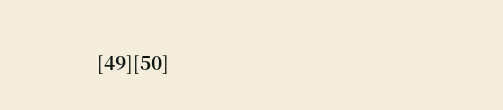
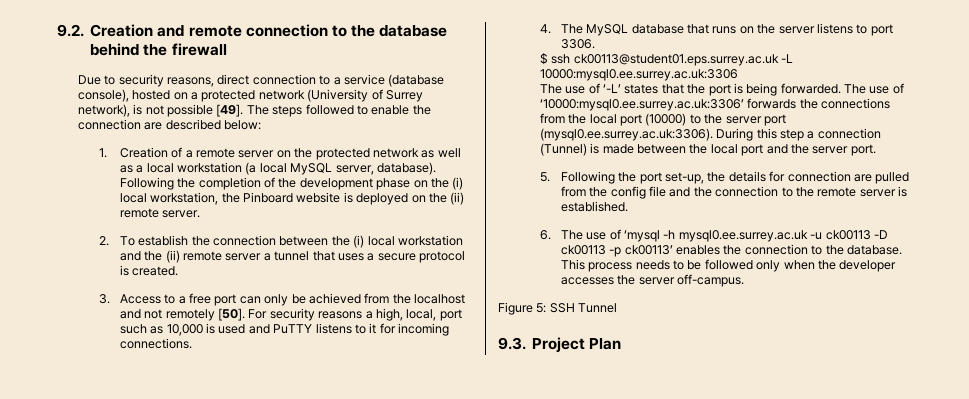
[96,55,169,74] [49][50] -> [57,24,448,37] [90,43,227,56] [77,74,445,87] [77,89,423,102] [77,104,431,117] [77,119,262,130] [98,147,461,160] [119,162,436,175] [119,177,464,190] [119,192,465,205] [119,208,201,218] [98,235,463,248] [119,250,466,263] [119,265,179,276] [98,293,466,306] [119,308,462,321] [119,323,450,336] [119,338,192,349] [539,23,893,36] [560,39,595,49] [539,53,794,66] [539,69,738,81] [539,83,904,96] [539,98,891,111] [539,113,786,126] [539,128,881,141] [539,143,876,156] [539,171,910,184] [560,186,908,199] [560,201,628,212] [539,229,888,242] [560,244,902,257] [560,259,897,272] [560,274,745,287] [498,302,618,315] [498,337,622,353] 9.2. Creation and remote connection to the database behind the firewall // Due to security reasons, direct connection to a service (database console), hosted on a protected network (University of Surrey network), is not possible [49]. The steps followed to enable the connection are described below: // 1. Creation of a remote server on the protected network as well as a local workstation (a local MySQL server, database). Following the completion of the development phase on the (i) local workstation, the Pinboard website is deployed on the (ii) remote server. // 2. To establish the connection between the (i) local workstation and the (ii) remote server a tunnel that uses a secure protocol is created. // 3. Access to a free port can only be achieved from the localhost and not remotely [50]. For security reasons a high, local, port such as 10,000 is used and PuTTY listens to it for incoming connections. // 4. The MySQL database that runs on the server listens to port 3306. // $ ssh ck00113@student01.eps.surrey.ac.uk -L 10000:mysql0.ee.surrey.ac.uk:3306 // The use of ‘-L’ states that the port is being forwarded. The use of ‘10000:mysql0.ee.surrey.ac.uk:3306’ forwards the connections from the local port (10000) to the server port (mysql0.ee.surrey.ac.uk:3306). During this step a connection (Tunnel) is made between the local port and the server port. // 5. Following the port set-up, the details for connection are pulled from the config file and the connection to the remote server is established. // 6. The use of ‘mysql -h mysql0.ee.surrey.ac.uk -u ck00113 -D ck00113 -p ck00113’ enables the connection to the database. This process needs to be followed only when the developer accesses the server off-campus. // Figure 5: SSH Tunnel // 9.3. Project Plan

